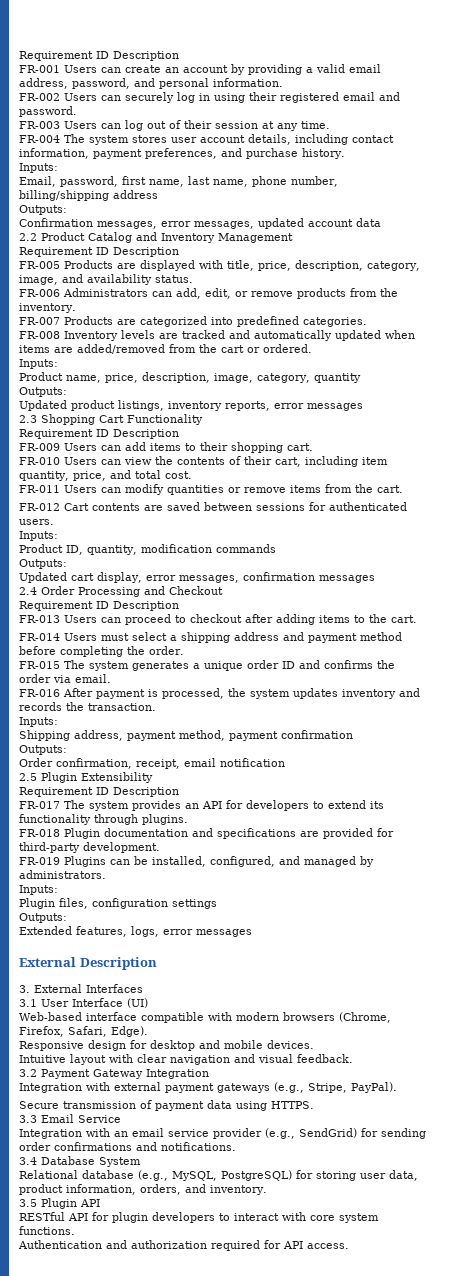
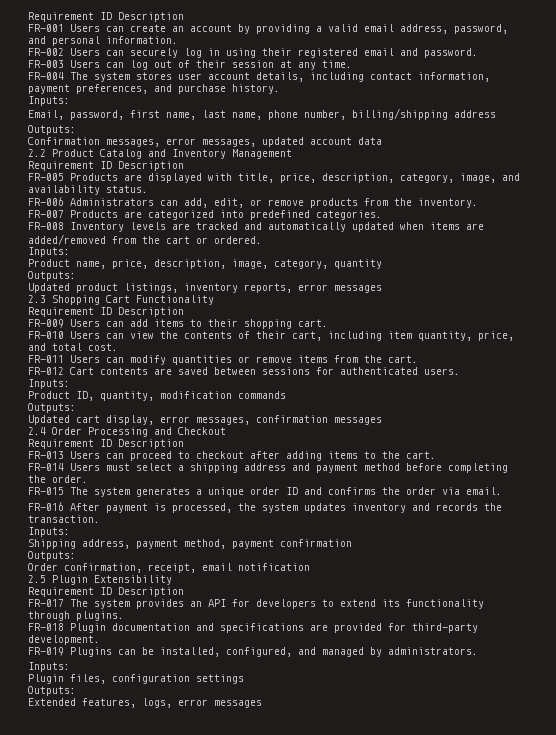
[19,957,157,970] [19,984,143,993] [19,998,148,1008] [19,1012,391,1023] [19,1026,148,1037] [19,1040,314,1051] [19,1054,353,1065] [19,1069,209,1079] [19,1082,397,1093] [19,1100,314,1111] [19,1114,121,1123] [19,1128,426,1139] [19,1142,236,1151] [19,1156,141,1167] [19,1170,418,1181] [19,1184,267,1195] [19,1198,100,1209] [19,1212,379,1223] [19,1226,75,1235] [18,1240,349,1251] // External Description // 3. External Interfaces // 3.1 User Interface (UI) // Web-based interface compatible with modern browsers (Chrome, Firefox, Safari, Edge). // Responsive design for desktop and mobile devices. // Intuitive layout with clear navigation and visual feedback. // 3.2 Payment Gateway Integration // Integration with external payment gateways (e.g., Stripe, PayPal). // Secure transmission of payment data using HTTPS. // 3.3 Email Service // Integration with an email service provider (e.g., SendGrid) for sending order confirmations and notifications. // 3.4 Database System // Relational database (e.g., MySQL, PostgreSQL) for storing user data, product information, orders, and inventory. // 3.5 Plugin API // RESTful API for plugin developers to interact with core system functions. // Authentication and authorization required for API access. -> (262, 704) none

